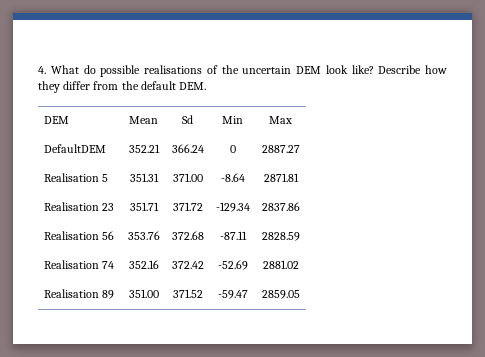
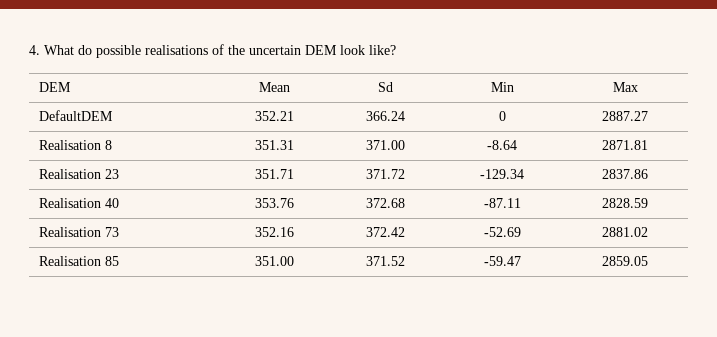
[378,65,447,74] [38,81,207,93] Describe how they differ from the default DEM. -> (396, 50) none
[101,174,108,182] 5 -> [105,140,113,150] 8
[101,231,114,240] 56 -> [105,198,120,208] 40
[101,261,114,269] 74 -> [105,227,120,237] 73
[101,290,114,299] 89 -> [105,256,120,266] 85

